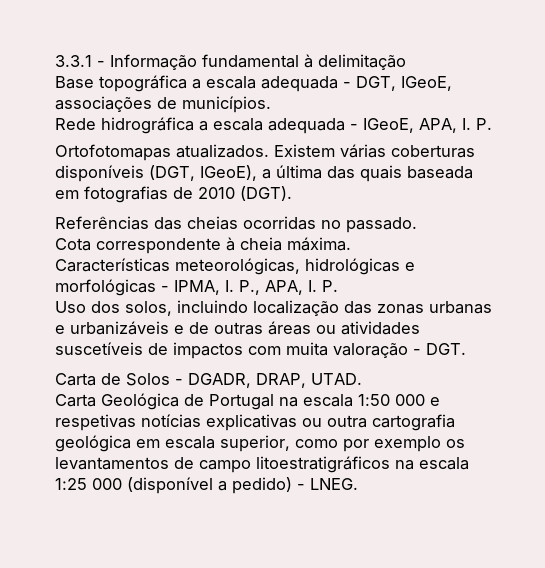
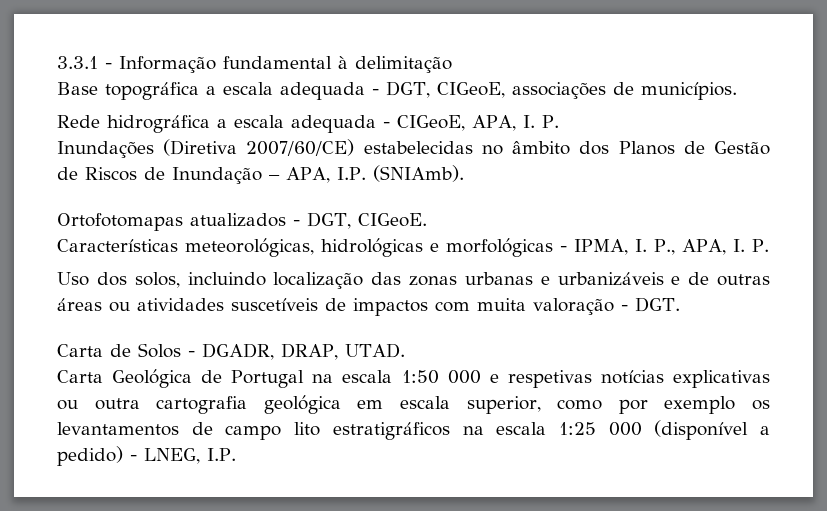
[401,76,452,91] IGeoE, -> [436,82,505,98] CIGeoE,
[363,118,492,133] [55,144,475,161] [55,165,473,182] [55,186,292,203] [55,216,417,233] [55,237,351,254] IGeoE, APA, I. P. // Ortofotomapas atualizados. Existem várias coberturas disponíveis (DGT, IGeoE), a última das quais baseada em fotografias de 2010 (DGT). // Referências das cheias ocorridas no passado. // Cota correspondente à cheia máxima. -> [397,115,559,131] [57,139,770,158] [57,165,464,184] [57,212,427,231] CIGeoE, APA, I. P. // Inundações (Diretiva 2007/60/CE) estabelecidas no âmbito dos Planos de Gestão de Riscos de Inundação – APA, I.P. (SNIAmb). // Ortofotomapas atualizados - DGT, CIGeoE.
[256,456,390,473] litoestratigráficos -> [294,422,450,440] lito estratigráficos
[310,478,358,490] LNEG. -> [144,448,236,464] LNEG, I.P.

